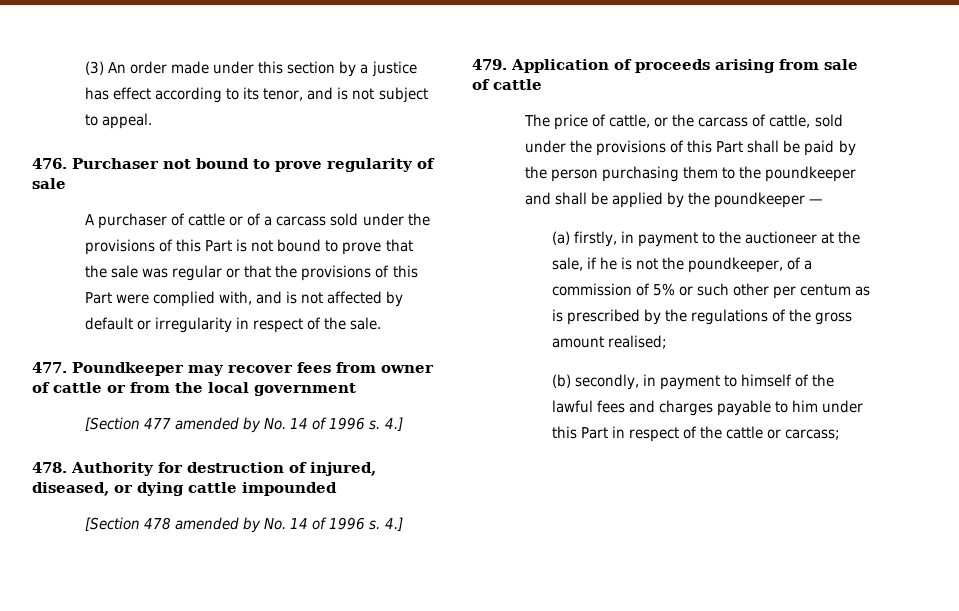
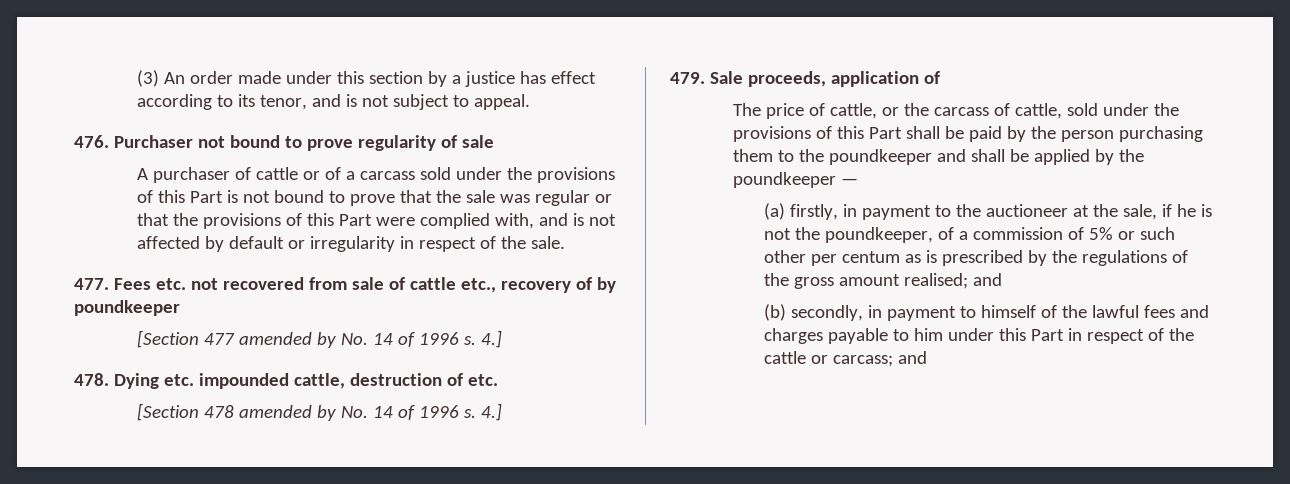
[72,362,434,376] [32,382,356,396] Poundkeeper may recover fees from owner of cattle or from the local government -> [113,277,616,293] [74,300,180,316] Fees etc. not recovered from sale of cattle etc., recovery of by poundkeeper
[71,462,376,476] [32,482,337,496] Authority for destruction of injured, diseased, or dying cattle impounded -> [113,373,498,389] Dying etc. impounded cattle, destruction of etc.
[511,59,858,73] [472,79,542,90] Application of proceeds arising from sale of cattle -> [709,71,940,87] Sale proceeds, application of
(667, 342) none -> [972,273,1002,286] and
(840, 434) none -> [897,351,927,364] and

